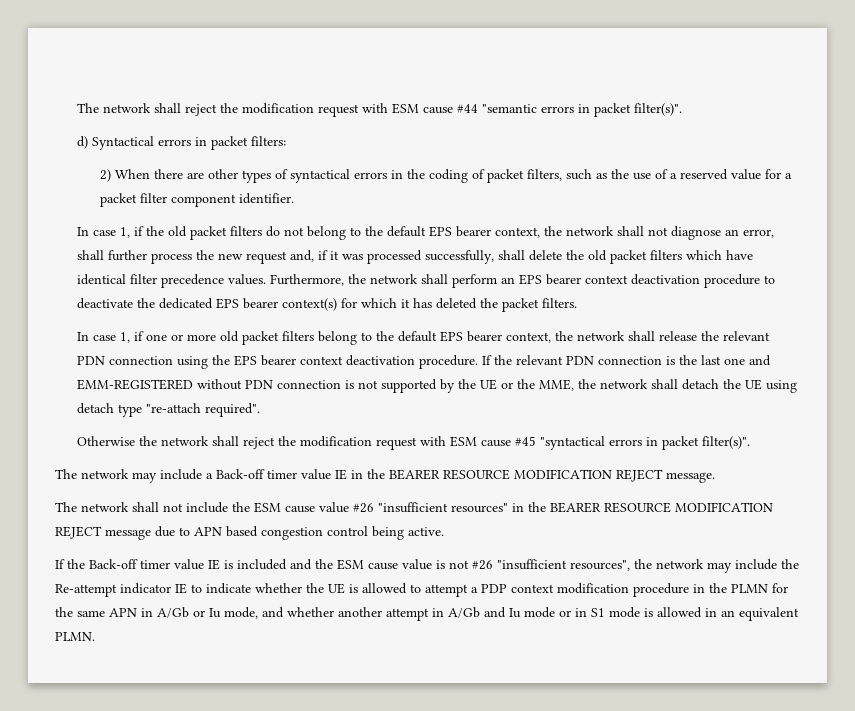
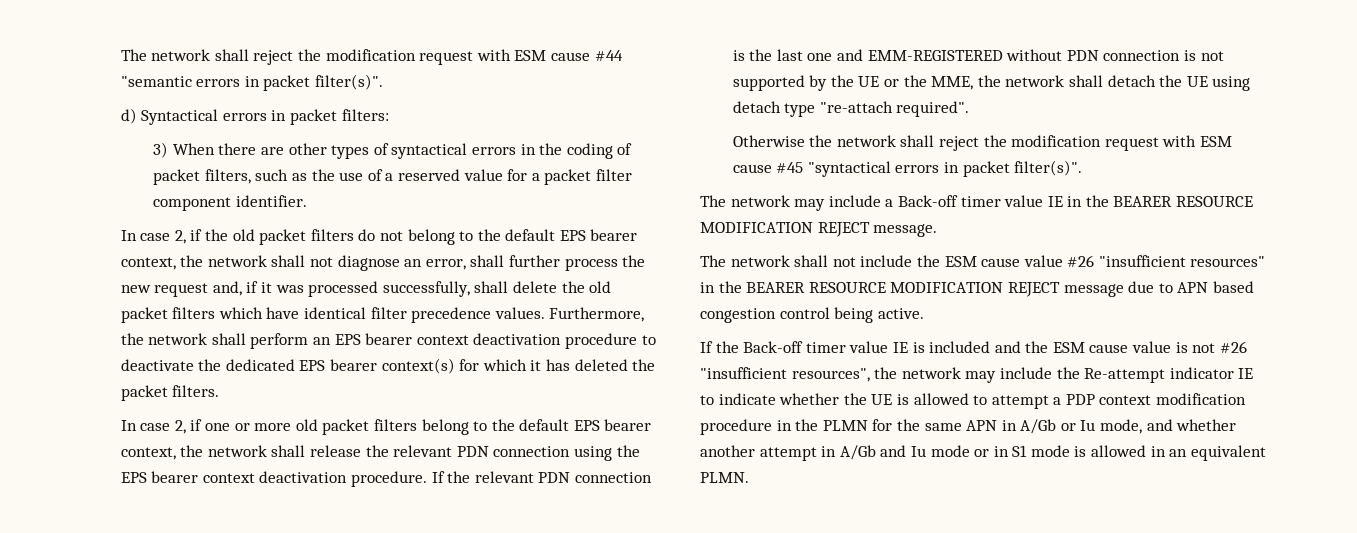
[99,169,111,182] 2) -> [153,142,169,158] 3)
[120,227,131,238] 1, -> [174,230,186,244] 2,
[120,332,131,343] 1, -> [174,420,186,434] 2,

